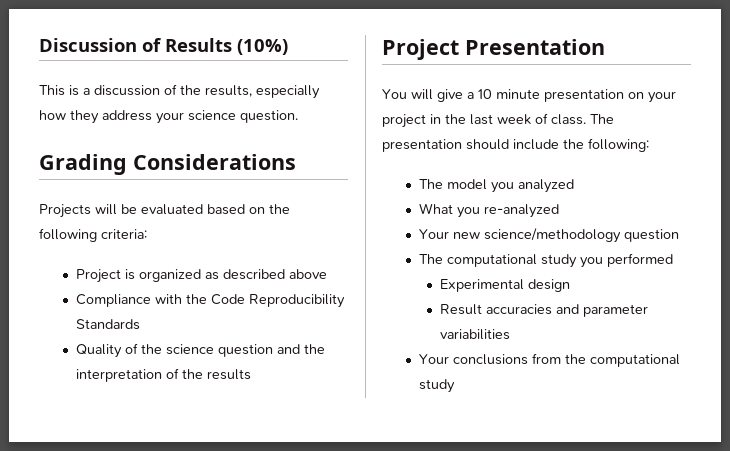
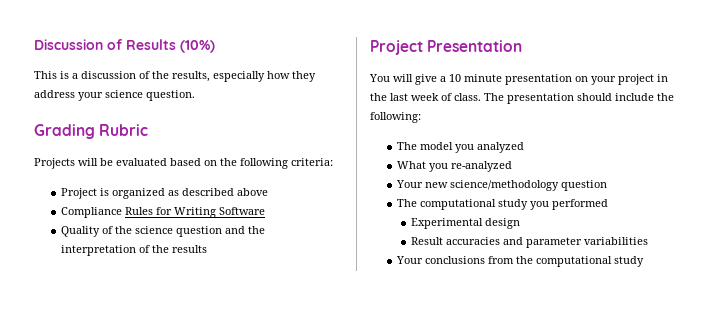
[133,154,296,170] Considerations -> [99,124,149,136] Rubric
[154,294,345,308] [75,319,140,330] with the Code Reproducibility Standards -> [124,207,265,218] Rules for Writing Software

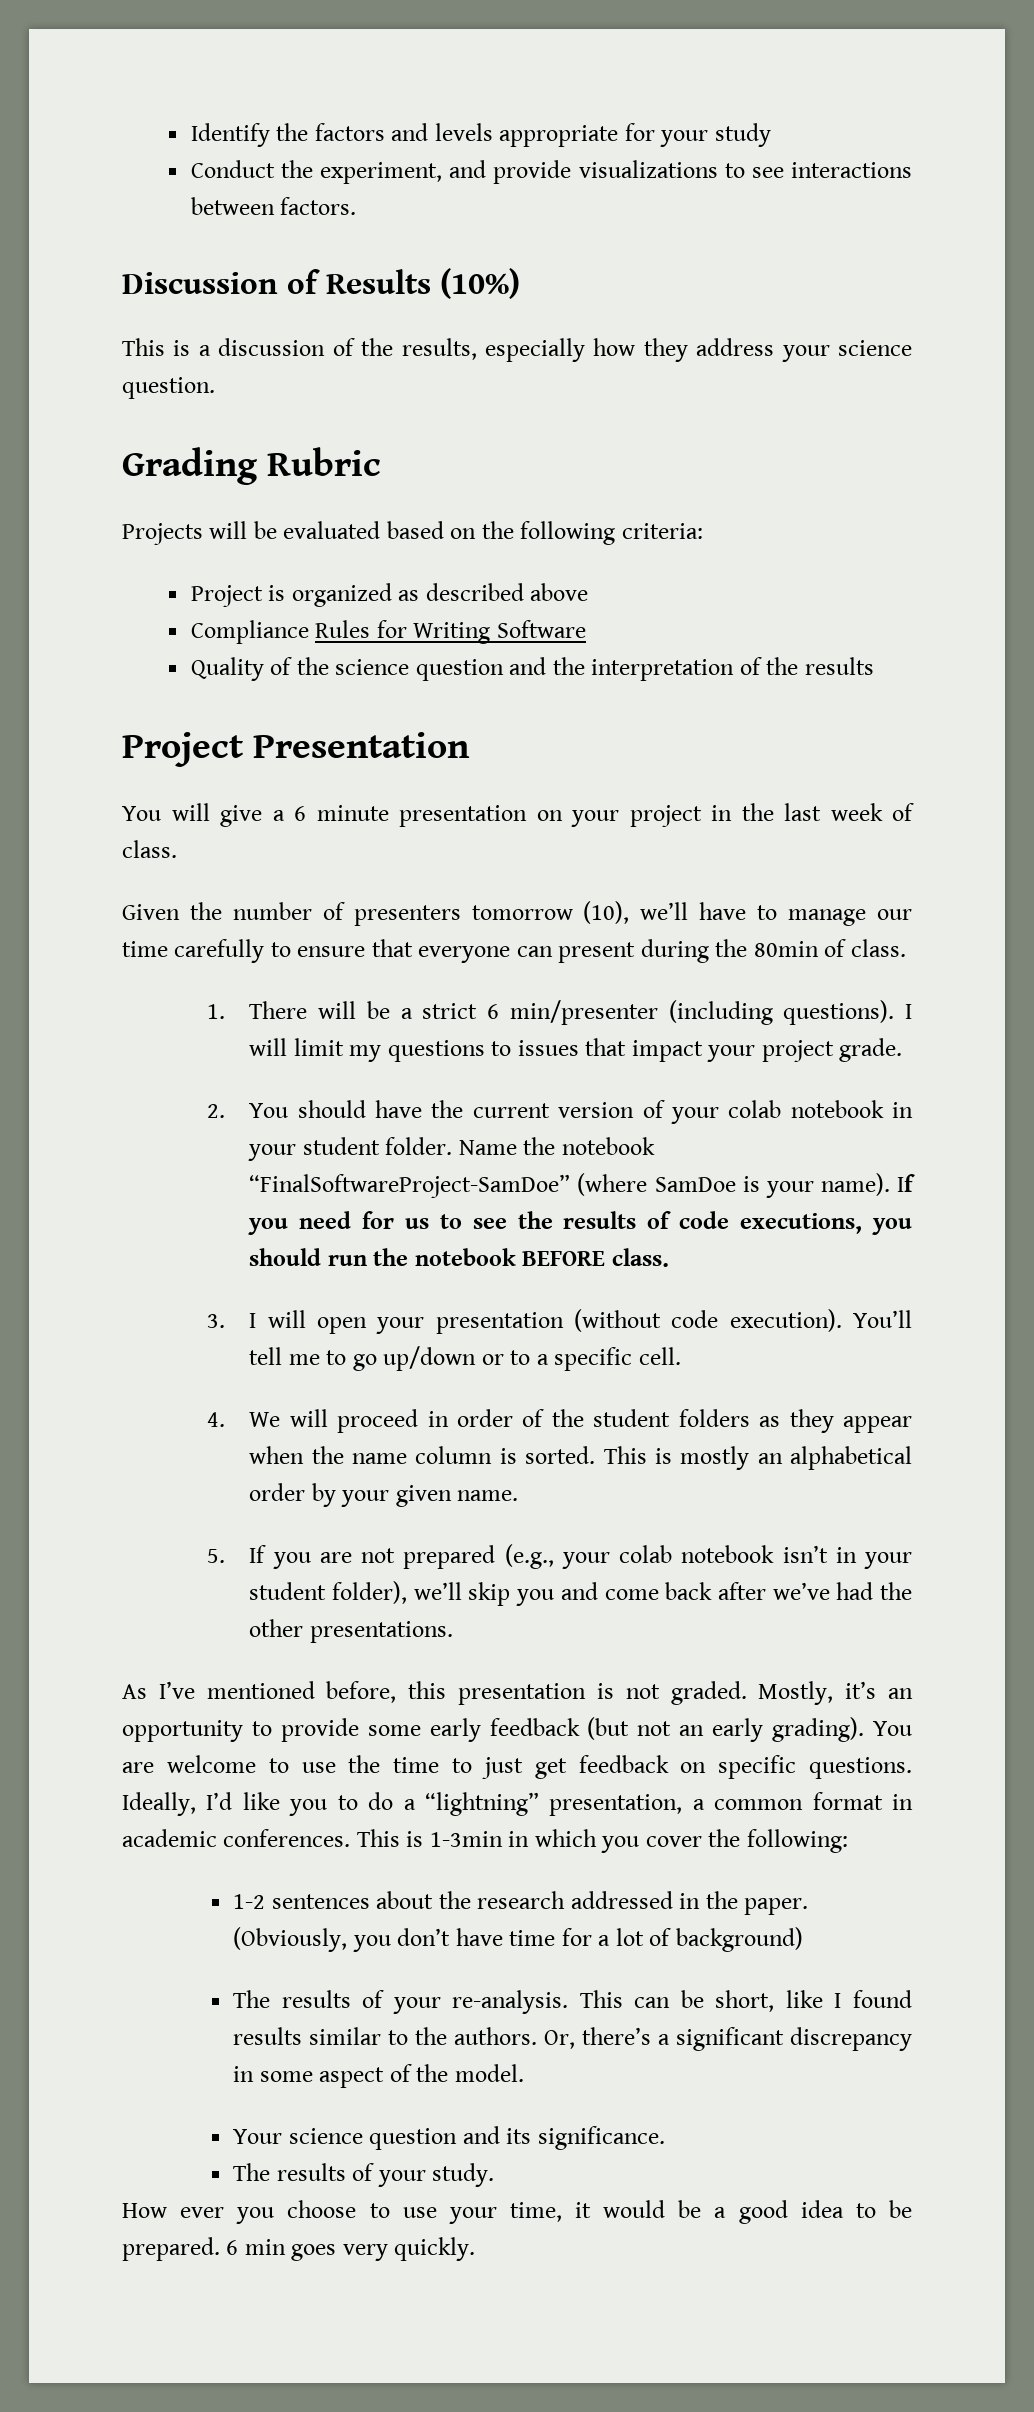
(34, 44) none -> [190,123,771,147] [190,160,912,184] [190,197,357,215] Identify the factors and levels appropriate for your study // Conduct the experiment, and provide visualizations to see interactions between factors. //
[449,74,461,82] 10 -> [294,806,306,821] 6
[484,93,674,104] [370,112,421,123] [396,142,524,153] [396,161,512,172] [395,180,607,191] [396,199,608,210] [411,218,521,229] [411,237,649,248] [395,256,644,267] The presentation should include the following: // The model you analyzed // What you re-analyzed // Your new science/methodology question // The computational study you performed // Experimental design // Result accuracies and parameter variabilities // Your conclusions from the computational study -> [122,901,912,926] [122,939,906,963] [206,1000,912,1025] [249,1038,903,1062] [206,1100,913,1124] [248,1137,655,1161] [249,1173,915,1198] [248,1211,913,1235] [249,1248,669,1267] [206,1309,912,1334] [249,1346,681,1371] [206,1409,912,1433] [249,1446,912,1470] [249,1483,519,1507] [206,1544,912,1569] [249,1581,912,1606] [249,1619,453,1643] [122,1681,914,1705] [122,1717,912,1742] [122,1755,913,1779] [122,1792,913,1816] [122,1829,848,1853] [233,1891,809,1915] [233,1927,803,1952] [233,1990,913,2014] [233,2027,912,2051] [233,2064,524,2088] [233,2126,665,2150] [233,2163,495,2187] [122,2200,912,2224] [122,2237,476,2261] // Given the number of presenters tomorrow (10), we’ll have to manage our time carefully to ensure that everyone can present during the 80min of class. // 1. There will be a strict 6 min/presenter (including questions). I will limit my questions to issues that impact your project grade. // 2. You should have the current version of your colab notebook in your student folder. Name the notebook “FinalSoftwareProject-SamDoe” (where SamDoe is your name). If you need for us to see the results of code executions, you should run the notebook BEFORE class. // 3. I will open your presentation (without code execution). You’ll tell me to go up/down or to a specific cell. // 4. We will proceed in order of the student folders as they appear when the name column is sorted. This is mostly an alphabetical order by your given name. // 5. If you are not prepared (e.g., your colab notebook isn’t in your student folder), we’ll skip you and come back after we’ve had the other presentations. // As I’ve mentioned before, this presentation is not graded. Mostly, it’s an opportunity to provide some early feedback (but not an early grading). You are welcome to use the time to just get feedback on specific questions. Ideally, I’d like you to do a “lightning” presentation, a common format in academic conferences. This is 1-3min in which you cover the following: // 1-2 sentences about the research addressed in the paper. (Obviously, you don’t have time for a lot of background) // The results of your re-analysis. This can be short, like I found results similar to the authors. Or, there’s a significant discrepancy in some aspect of the model. // Your science question and its significance. // The results of your study. // How ever you choose to use your time, it would be a good idea to be prepared. 6 min goes very quickly.

